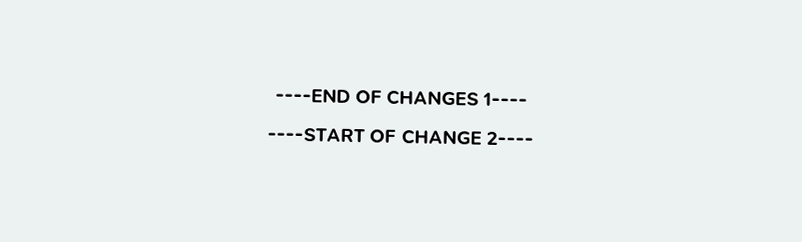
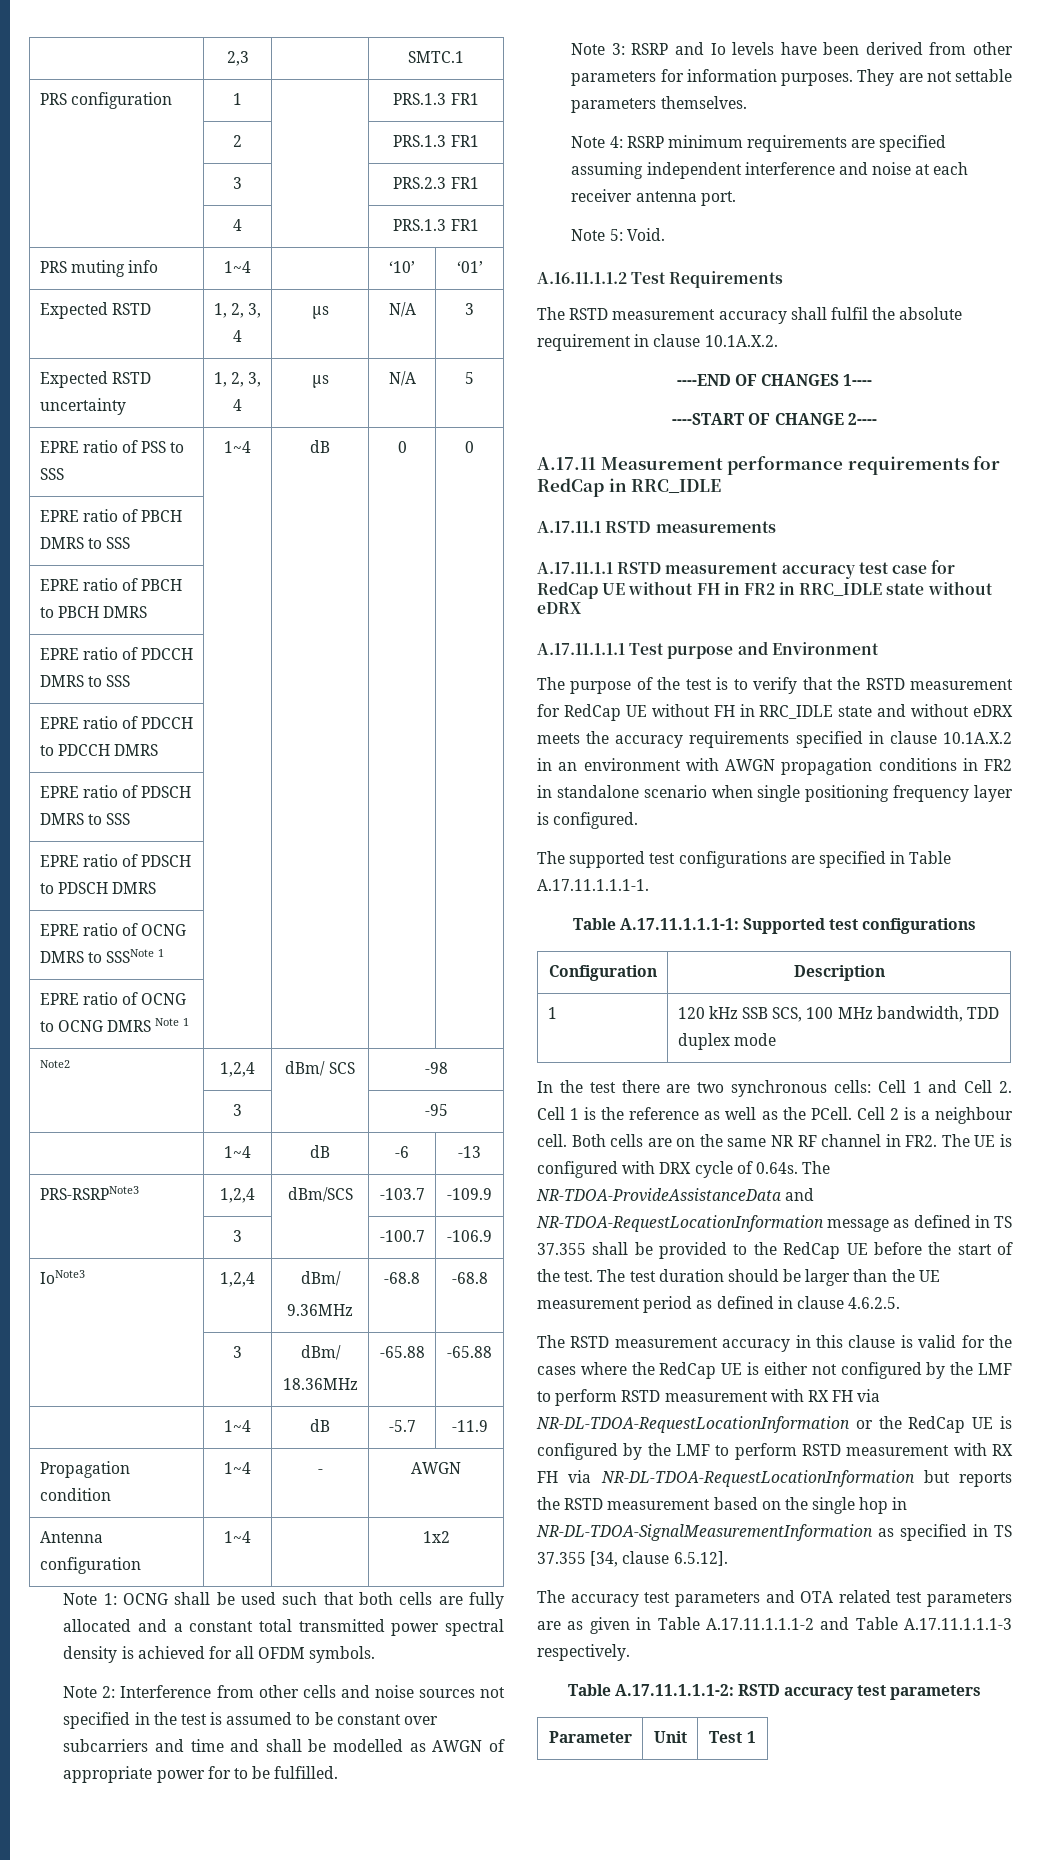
(274, 95) none -> [226,51,249,66] [408,51,464,63] [39,92,172,109] [233,93,242,105] [393,93,479,105] [233,135,242,147] [393,135,479,147] [233,177,242,189] [393,177,479,189] [233,219,242,231] [393,219,479,231] [39,260,159,277] [224,261,251,273] [389,261,415,273] [456,261,483,273] [39,302,151,319] [213,303,262,318] [233,330,242,342] [311,306,329,319] [388,302,416,317] [465,303,474,315] [39,371,151,388] [39,398,126,415] [213,372,262,387] [233,399,242,411] [311,375,329,388] [388,371,416,386] [465,372,474,384] [39,440,185,453] [39,468,64,480] [224,441,251,453] [310,440,330,453] [397,441,407,453] [465,441,474,453] [39,509,183,522] [39,537,131,549] [39,578,183,591] [39,606,148,618] [39,647,194,660] [39,675,131,687] [39,716,194,729] [39,744,159,756] [39,785,192,798] [39,813,131,825] [39,854,192,867] [39,882,157,894] [39,923,187,936] [39,949,165,963] [39,992,187,1005] [39,1018,190,1032] [39,1060,70,1068] [220,1062,255,1077] [285,1061,355,1076] [424,1062,448,1074] [233,1104,242,1116] [424,1104,448,1116] [224,1146,251,1158] [310,1145,330,1158] [395,1146,409,1158] [458,1146,481,1158] [39,1186,139,1200] [220,1188,255,1203] [287,1187,353,1202] [379,1188,425,1200] [447,1188,492,1200] [233,1230,242,1242] [379,1230,425,1242] [447,1230,492,1242] [39,1270,85,1284] [220,1272,255,1287] [300,1271,341,1286] [287,1304,353,1316] [384,1272,420,1284] [451,1272,488,1284] [233,1346,242,1358] [300,1345,341,1360] [282,1378,358,1390] [379,1346,425,1358] [447,1346,492,1358] [224,1420,251,1432] [310,1419,330,1432] [388,1420,416,1432] [451,1420,488,1432] [39,1461,130,1478] [39,1488,111,1501] [224,1462,251,1474] [317,1469,323,1474] [411,1462,461,1474] [39,1531,103,1543] [39,1557,141,1574] [224,1531,251,1543] [422,1531,450,1543] [63,1592,505,1609] [63,1619,504,1636] [63,1646,376,1663] [63,1685,506,1698] [63,1712,438,1729] [63,1739,506,1752] [63,1766,339,1783] [571,42,1013,55] [571,69,1012,86] [571,96,747,113] [571,135,947,152] [571,162,969,179] [571,189,736,206] [571,228,665,241] [537,271,784,288] [537,307,963,324] [537,334,778,351] | 2,3 | | SMTC.1 // PRS configuration | 1 | | PRS.1.3 FR1 // | 2 | | PRS.1.3 FR1 // | 3 | | PRS.2.3 FR1 // | 4 | | PRS.1.3 FR1 // PRS muting info | 1~4 | | ‘10’ | ‘01’ // Expected RSTD | 1, 2, 3, 4 | μs | N/A | 3 // Expected RSTD uncertainty | 1, 2, 3, 4 | μs | N/A | 5 // EPRE ratio of PSS to SSS | 1~4 | dB | 0 | 0 // EPRE ratio of PBCH DMRS to SSS | | | | // EPRE ratio of PBCH to PBCH DMRS | | | | // EPRE ratio of PDCCH DMRS to SSS | | | | // EPRE ratio of PDCCH to PDCCH DMRS | | | | // EPRE ratio of PDSCH DMRS to SSS | | | | // EPRE ratio of PDSCH to PDSCH DMRS | | | | // EPRE ratio of OCNG DMRS to SSSNote 1 | | | | // EPRE ratio of OCNG to OCNG DMRS Note 1 | | | | // Note2 | 1,2,4 | dBm/ SCS | -98 // | 3 | | -95 // | 1~4 | dB | -6 | -13 // PRS-RSRPNote3 | 1,2,4 | dBm/SCS | -103.7 | -109.9 // | 3 | | -100.7 | -106.9 // IoNote3 | 1,2,4 | dBm/ // 9.36MHz | -68.8 | -68.8 // | 3 | dBm/ // 18.36MHz | -65.88 | -65.88 // | 1~4 | dB | -5.7 | -11.9 // Propagation condition | 1~4 | - | AWGN // Antenna configuration | 1~4 | | 1x2 // Note 1: OCNG shall be used such that both cells are fully allocated and a constant total transmitted power spectral density is achieved for all OFDM symbols. // Note 2: Interference from other cells and noise sources not specified in the test is assumed to be constant over subcarriers and time and shall be modelled as AWGN of appropriate power for to be fulfilled. // Note 3: RSRP and Io levels have been derived from other parameters for information purposes. They are not settable parameters themselves. // Note 4: RSRP minimum requirements are specified assuming independent interference and noise at each receiver antenna port. // Note 5: Void. // A.16.11.1.1.2 Test Requirements // The RSTD measurement accuracy shall fulfil the absolute requirement in clause 10.1A.X.2. //
(534, 138) none -> [537,456,1001,475] [537,478,722,497] [537,521,776,533] [537,560,956,579] [537,581,993,599] [537,602,582,614] [537,641,879,659] [537,677,1013,694] [537,704,1013,721] [537,731,1012,748] [537,758,1012,775] [537,785,1013,802] [537,812,639,829] [537,851,952,868] [537,879,649,891] [572,918,977,934] [548,965,657,981] [793,965,885,981] [547,1007,557,1019] [677,1006,999,1022] [677,1033,776,1050] [537,1080,1012,1097] [537,1107,1013,1124] [537,1134,1012,1147] [537,1161,831,1178] [536,1188,815,1202] [536,1215,1012,1232] [537,1242,1013,1259] [537,1269,940,1286] [537,1296,901,1313] [537,1335,1012,1352] [537,1362,1012,1379] [537,1389,881,1406] [536,1416,1012,1433] [537,1443,1013,1460] [537,1470,1012,1487] [537,1497,908,1514] [536,1524,1012,1541] [537,1551,728,1567] [537,1590,1012,1607] [537,1617,1012,1634] [537,1644,630,1661] [567,1684,982,1700] [548,1731,632,1743] [653,1731,687,1743] [709,1731,756,1743] // A.17.11 Measurement performance requirements for RedCap in RRC_IDLE // A.17.11.1 RSTD measurements // A.17.11.1.1 RSTD measurement accuracy test case for RedCap UE without FH in FR2 in RRC_IDLE state without eDRX // A.17.11.1.1.1 Test purpose and Environment // The purpose of the test is to verify that the RSTD measurement for RedCap UE without FH in RRC_IDLE state and without eDRX meets the accuracy requirements specified in clause 10.1A.X.2 in an environment with AWGN propagation conditions in FR2 in standalone scenario when single positioning frequency layer is configured. // The supported test configurations are specified in Table A.17.11.1.1.1-1. // Table A.17.11.1.1.1-1: Supported test configurations // Configuration | Description // 1 | 120 kHz SSB SCS, 100 MHz bandwidth, TDD duplex mode // In the test there are two synchronous cells: Cell 1 and Cell 2. Cell 1 is the reference as well as the PCell. Cell 2 is a neighbour cell. Both cells are on the same NR RF channel in FR2. The UE is configured with DRX cycle of 0.64s. The NR-TDOA-ProvideAssistanceData and NR-TDOA-RequestLocationInformation message as defined in TS 37.355 shall be provided to the RedCap UE before the start of the test. The test duration should be larger than the UE measurement period as defined in clause 4.6.2.5. // The RSTD measurement accuracy in this clause is valid for the cases where the RedCap UE is either not configured by the LMF to perform RSTD measurement with RX FH via NR-DL-TDOA-RequestLocationInformation or the RedCap UE is configured by the LMF to perform RSTD measurement with RX FH via NR-DL-TDOA-RequestLocationInformation but reports the RSTD measurement based on the single hop in NR-DL-TDOA-SignalMeasurementInformation as specified in TS 37.355 [34, clause 6.5.12]. // The accuracy test parameters and OTA related test parameters are as given in Table A.17.11.1.1.1-2 and Table A.17.11.1.1.1-3 respectively. // Table A.17.11.1.1.1-2: RSTD accuracy test parameters // Parameter | Unit | Test 1

